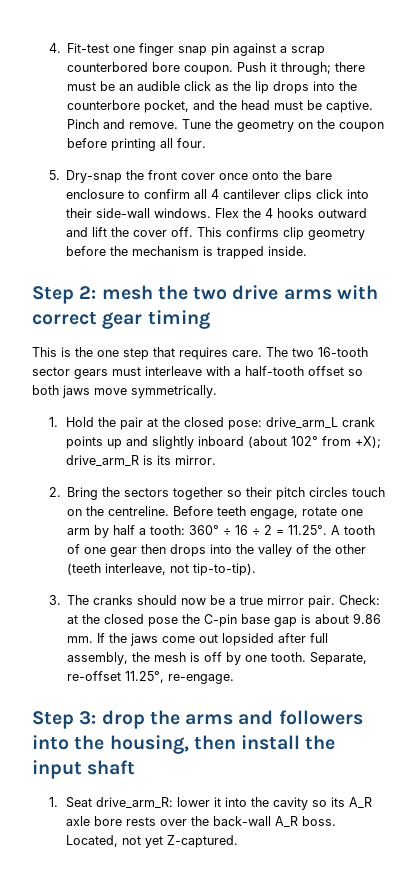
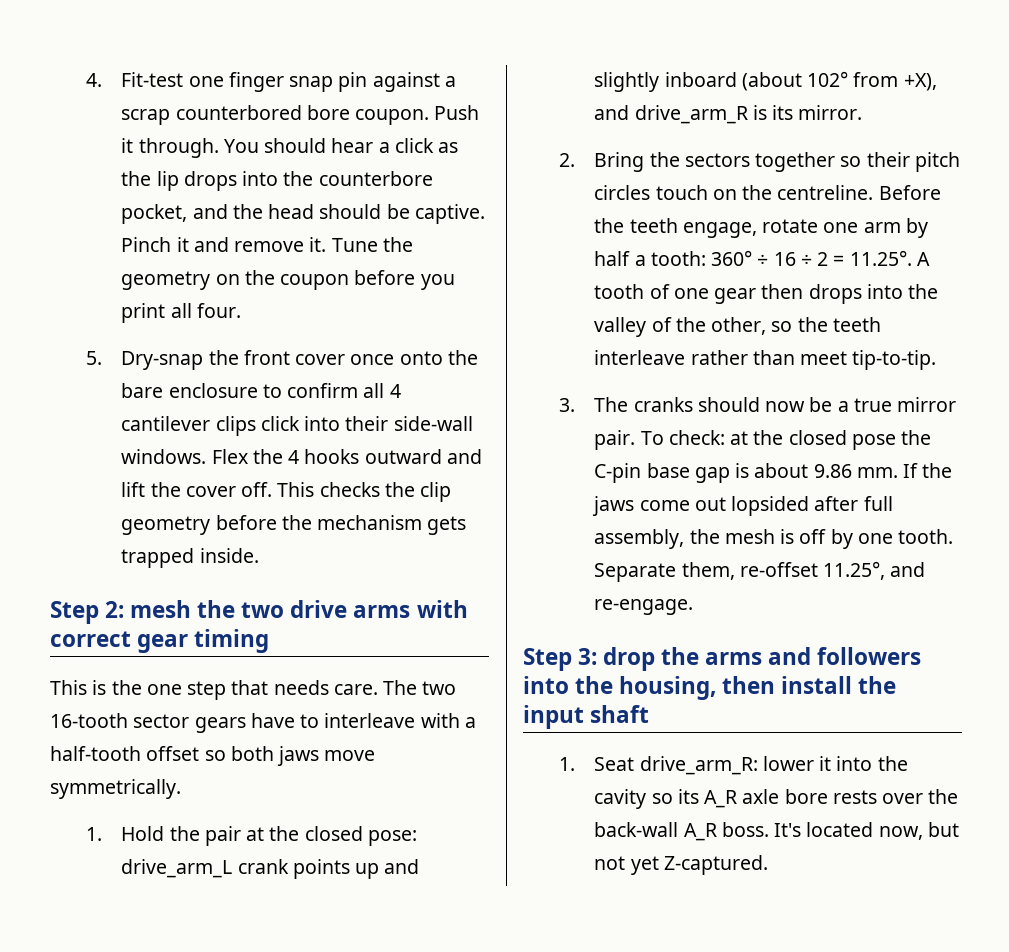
[281,62,366,75] [67,81,181,91] through; there must be an audible -> [138,138,390,158] through. You should hear a
[274,101,304,110] must -> [319,204,382,219] should
[103,119,179,129] and remove. -> [176,237,327,252] it and remove it.
[111,138,157,151] printing -> [420,274,455,290] [121,303,166,323] you print
[226,227,280,237] confirms -> [319,482,415,497] checks the
[203,246,214,256] is -> [427,516,467,535] gets
[179,347,228,360] requires -> [273,680,329,695] needs
[112,367,141,376] must -> [250,713,320,728] have to
[355,436,382,448] +X); -> [903,73,937,91] [594,105,630,120] +X), and
(214, 511) none -> [594,218,625,233] the
[335,544,367,554] [67,563,257,576] other (teeth interleave, not tip-to-tip). -> [711,317,881,335] [594,350,937,370] other, so the teeth interleave rather than meet tip-to-tip.
[339,595,381,605] Check: -> [640,430,725,445] To check:
[310,652,368,665] Separate, -> [594,562,735,582] Separate them,
(165, 677) none -> [890,562,926,577] and
[66,835,119,847] Located, -> [774,822,959,840] It's located now, but

